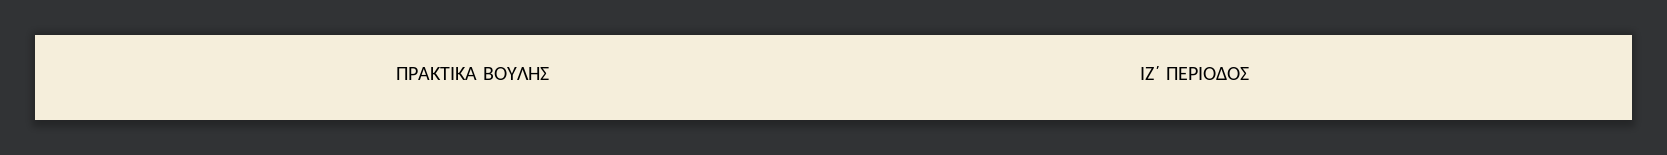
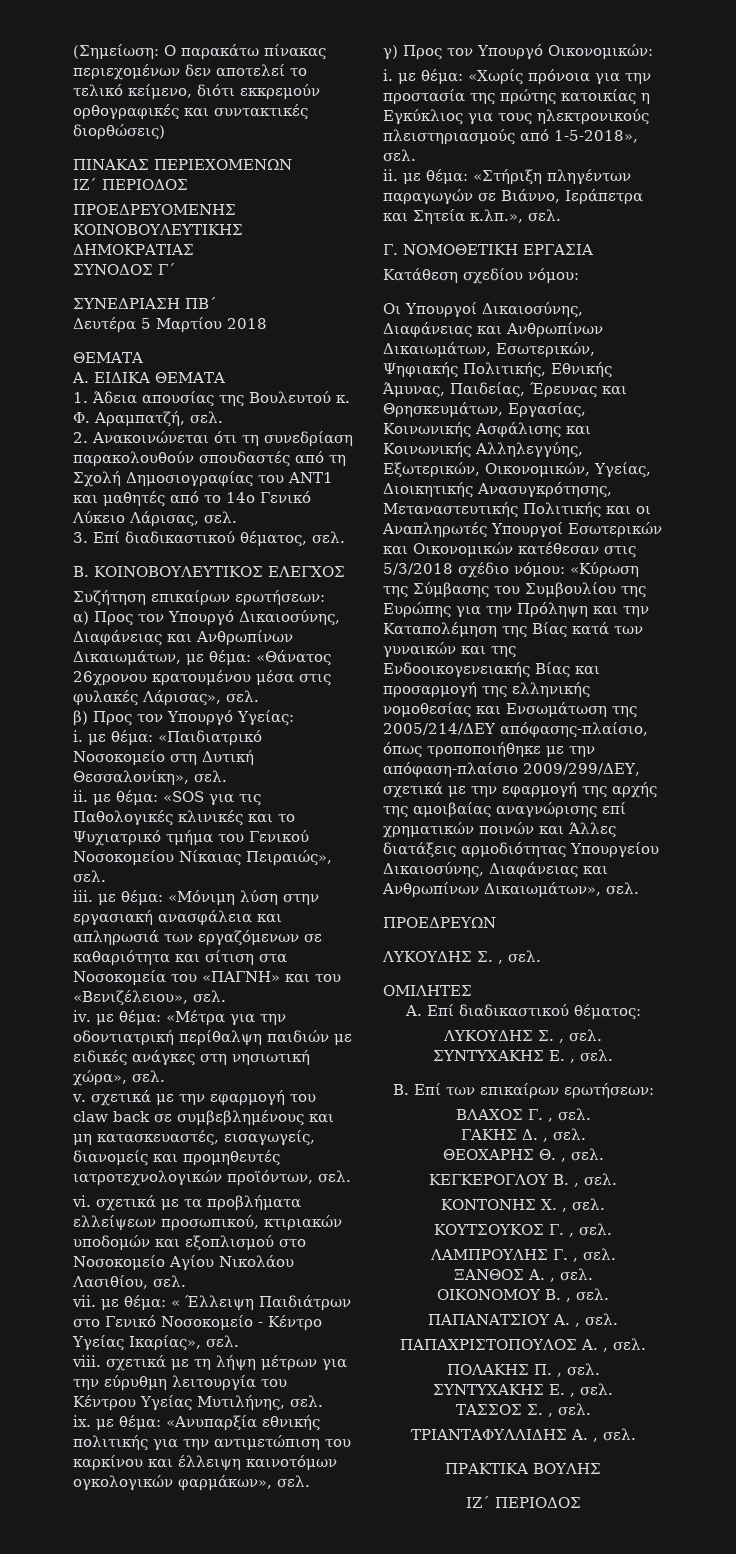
(396, 73) none -> [73,44,326,60] [73,64,307,80] [73,84,320,100] [73,104,308,120] [73,124,165,140] [73,159,292,170] [73,178,188,190] [73,204,236,215] [73,224,243,235] [73,244,194,255] [73,263,176,275] [73,297,217,309] [73,317,267,333] [73,352,143,363] [72,372,225,383] [73,391,350,407] [73,411,223,427] [73,431,353,447] [73,451,346,467] [73,471,333,487] [73,491,311,507] [72,511,237,527] [73,531,345,547] [73,566,345,577] [73,590,325,606] [73,610,340,626] [73,630,293,646] [73,650,331,666] [73,670,331,686] [73,690,259,706] [73,710,294,726] [73,730,262,746] [73,750,254,765] [73,770,227,785] [73,790,261,806] [73,810,295,826] [73,830,309,846] [73,850,332,866] [73,870,106,883] [73,890,319,905] [73,910,282,926] [73,930,322,946] [73,950,287,966] [73,970,341,985] [73,990,226,1006] [73,1010,286,1026] [73,1030,352,1046] [73,1050,310,1066] [73,1070,165,1086] [72,1090,316,1106] [73,1110,334,1126] [73,1130,315,1146] [73,1150,280,1166] [73,1170,351,1186] [72,1195,301,1211] [73,1215,342,1231] [73,1235,306,1251] [73,1255,294,1271] [72,1275,186,1289] [72,1295,351,1311] [73,1315,322,1331] [72,1335,239,1351] [72,1355,347,1371] [73,1375,287,1391] [73,1395,323,1411] [73,1415,320,1431] [73,1435,351,1451] [73,1455,337,1471] [73,1475,310,1491] [383,44,653,60] [383,69,651,85] [383,89,650,105] [383,109,649,125] [383,129,638,145] [383,149,416,162] [383,169,631,185] [383,189,643,205] [383,209,561,224] [383,244,593,255] [383,268,579,284] [383,302,583,318] [383,322,603,338] [383,342,595,358] [383,362,612,378] [382,382,627,398] [383,402,586,418] [383,422,591,438] [383,442,583,458] [383,462,651,478] [383,482,612,498] [383,502,651,518] [382,522,662,538] [383,542,636,558] [383,562,639,578] [383,582,646,598] [383,602,649,618] [383,622,643,638] [383,642,516,658] [383,662,600,678] [383,682,590,698] [383,702,637,718] [383,722,648,738] [383,742,595,758] [383,762,640,778] [383,782,657,798] [383,802,626,818] [383,822,616,838] [383,842,659,858] [383,862,608,878] [382,882,639,898] [383,917,496,928] [382,950,541,964] [383,985,472,996] [404,1004,641,1020] [443,1029,602,1043] [433,1049,613,1063] [392,1083,654,1099] [455,1108,591,1122] [460,1128,586,1142] [442,1148,604,1162] [429,1173,617,1187] [441,1198,605,1212] [434,1223,612,1237] [429,1248,616,1262] [453,1268,593,1282] [437,1288,609,1302] [428,1313,618,1327] [400,1338,646,1352] [446,1363,600,1377] [433,1383,613,1397] [455,1403,591,1417] [410,1428,636,1442] (Σημείωση: Ο παρακάτω πίνακας περιεχομένων δεν αποτελεί το τελικό κείμενο, διότι εκκρεμούν ορθογραφικές και συντακτικές διορθώσεις) // ΠΙΝΑΚΑΣ ΠΕΡΙΕΧΟΜΕΝΩΝ // ΙΖ΄ ΠΕΡΙΟΔΟΣ // ΠΡΟΕΔΡΕΥΟΜΕΝΗΣ ΚΟΙΝΟΒΟΥΛΕΥΤΙΚΗΣ ΔΗΜΟΚΡΑΤΙΑΣ // ΣΥΝΟΔΟΣ Γ΄ // ΣΥΝΕΔΡΙΑΣΗ ΠΒ΄ // Δευτέρα 5 Μαρτίου 2018 // ΘΕΜΑΤΑ // Α. ΕΙΔΙΚΑ ΘΕΜΑΤΑ // 1. Άδεια απουσίας της Βουλευτού κ. Φ. Αραμπατζή, σελ. // 2. Ανακοινώνεται ότι τη συνεδρίαση παρακολουθούν σπουδαστές από τη Σχολή Δημοσιογραφίας του ΑΝΤ1 και μαθητές από το 14ο Γενικό Λύκειο Λάρισας, σελ. // 3. Επί διαδικαστικού θέματος, σελ. // Β. ΚΟΙΝΟΒΟΥΛΕΥΤΙΚΟΣ ΕΛΕΓΧΟΣ // Συζήτηση επικαίρων ερωτήσεων: // α) Προς τον Υπουργό Δικαιοσύνης, Διαφάνειας και Ανθρωπίνων Δικαιωμάτων, με θέμα: «Θάνατος 26χρονου κρατουμένου μέσα στις φυλακές Λάρισας», σελ. // β) Προς τον Υπουργό Υγείας: // i. με θέμα: «Παιδιατρικό Νοσοκομείο στη Δυτική Θεσσαλονίκη», σελ. // ii. με θέμα: «SOS για τις Παθολογικές κλινικές και το Ψυχιατρικό τμήμα του Γενικού Νοσοκομείου Νίκαιας Πειραιώς», σελ. // iii. με θέμα: «Μόνιμη λύση στην εργασιακή ανασφάλεια και απληρωσιά των εργαζόμενων σε καθαριότητα και σίτιση στα Νοσοκομεία του «ΠΑΓΝΗ» και του «Βενιζέλειου», σελ. // iv. με θέμα: «Μέτρα για την οδοντιατρική περίθαλψη παιδιών με ειδικές ανάγκες στη νησιωτική χώρα», σελ. // v. σχετικά με την εφαρμογή του claw back σε συμβεβλημένους και μη κατασκευαστές, εισαγωγείς, διανομείς και προμηθευτές ιατροτεχνολογικών προϊόντων, σελ. // vi. σχετικά με τα προβλήματα ελλείψεων προσωπικού, κτιριακών υποδομών και εξοπλισμού στο Νοσοκομείο Αγίου Νικολάου Λασιθίου, σελ. // vii. με θέμα: « Έλλειψη Παιδιάτρων στο Γενικό Νοσοκομείο - Κέντρο Υγείας Ικαρίας», σελ. // viii. σχετικά με τη λήψη μέτρων για την εύρυθμη λειτουργία του Κέντρου Υγείας Μυτιλήνης, σελ. // ix. με θέμα: «Ανυπαρξία εθνικής πολιτικής για την αντιμετώπιση του καρκίνου και έλλειψη καινοτόμων ογκολογικών φαρμάκων», σελ. // γ) Προς τον Υπουργό Οικονομικών: // i. με θέμα: «Χωρίς πρόνοια για την προστασία της πρώτης κατοικίας η Εγκύκλιος για τους ηλεκτρονικούς πλειστηριασμούς από 1-5-2018», σελ. // ii. με θέμα: «Στήριξη πληγέντων παραγωγών σε Βιάννο, Ιεράπετρα και Σητεία κ.λπ.», σελ. // Γ. ΝΟΜΟΘΕΤΙΚΗ ΕΡΓΑΣΙΑ // Κατάθεση σχεδίου νόμου: // Οι Υπουργοί Δικαιοσύνης, Διαφάνειας και Ανθρωπίνων Δικαιωμάτων, Εσωτερικών, Ψηφιακής Πολιτικής, Εθνικής Άμυνας, Παιδείας, Έρευνας και Θρησκευμάτων, Εργασίας, Κοινωνικής Ασφάλισης και Κοινωνικής Αλληλεγγύης, Εξωτερικών, Οικονομικών, Υγείας, Διοικητικής Ανασυγκρότησης, Μεταναστευτικής Πολιτικής και οι Αναπληρωτές Υπουργοί Εσωτερικών και Οικονομικών κατέθεσαν στις 5/3/2018 σχέδιο νόμου: «Κύρωση της Σύμβασης του Συμβουλίου της Ευρώπης για την Πρόληψη και την Καταπολέμηση της Βίας κατά των γυναικών και της Ενδοοικογενειακής Βίας και προσαρμογή της ελληνικής νομοθεσίας και Ενσωμάτωση της 2005/214/ΔΕΥ απόφασης-πλαίσιο, όπως τροποποιήθηκε με την απόφαση-πλαίσιο 2009/299/ΔΕΥ, σχετικά με την εφαρμογή της αρχής της αμοιβαίας αναγνώρισης επί χρηματικών ποινών και Άλλες διατάξεις αρμοδιότητας Υπουργείου Δικαιοσύνης, Διαφάνειας και Ανθρωπίνων Δικαιωμάτων», σελ. // ΠΡΟΕΔΡΕΥΩΝ // ΛΥΚΟΥΔΗΣ Σ. , σελ. // ΟΜΙΛΗΤΕΣ // Α. Επί διαδικαστικού θέματος: // ΛΥΚΟΥΔΗΣ Σ. , σελ. // ΣΥΝΤΥΧΑΚΗΣ Ε. , σελ. // Β. Επί των επικαίρων ερωτήσεων: // ΒΛΑΧΟΣ Γ. , σελ. // ΓΑΚΗΣ Δ. , σελ. // ΘΕΟΧΑΡΗΣ Θ. , σελ. // ΚΕΓΚΕΡΟΓΛΟΥ Β. , σελ. // ΚΟΝΤΟΝΗΣ Χ. , σελ. // ΚΟΥΤΣΟΥΚΟΣ Γ. , σελ. // ΛΑΜΠΡΟΥΛΗΣ Γ. , σελ. // ΞΑΝΘΟΣ Α. , σελ. // ΟΙΚΟΝΟΜΟΥ Β. , σελ. // ΠΑΠΑΝΑΤΣΙΟΥ Α. , σελ. // ΠΑΠΑΧΡΙΣΤΟΠΟΥΛΟΣ Α. , σελ. // ΠΟΛΑΚΗΣ Π. , σελ. // ΣΥΝΤΥΧΑΚΗΣ Ε. , σελ. // ΤΑΣΣΟΣ Σ. , σελ. // ΤΡΙΑΝΤΑΦΥΛΛΙΔΗΣ Α. , σελ. //

